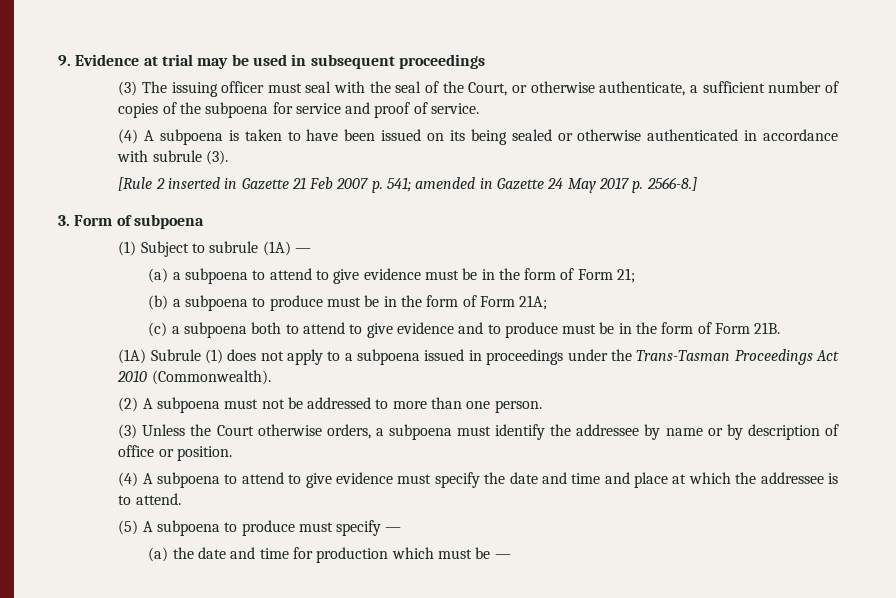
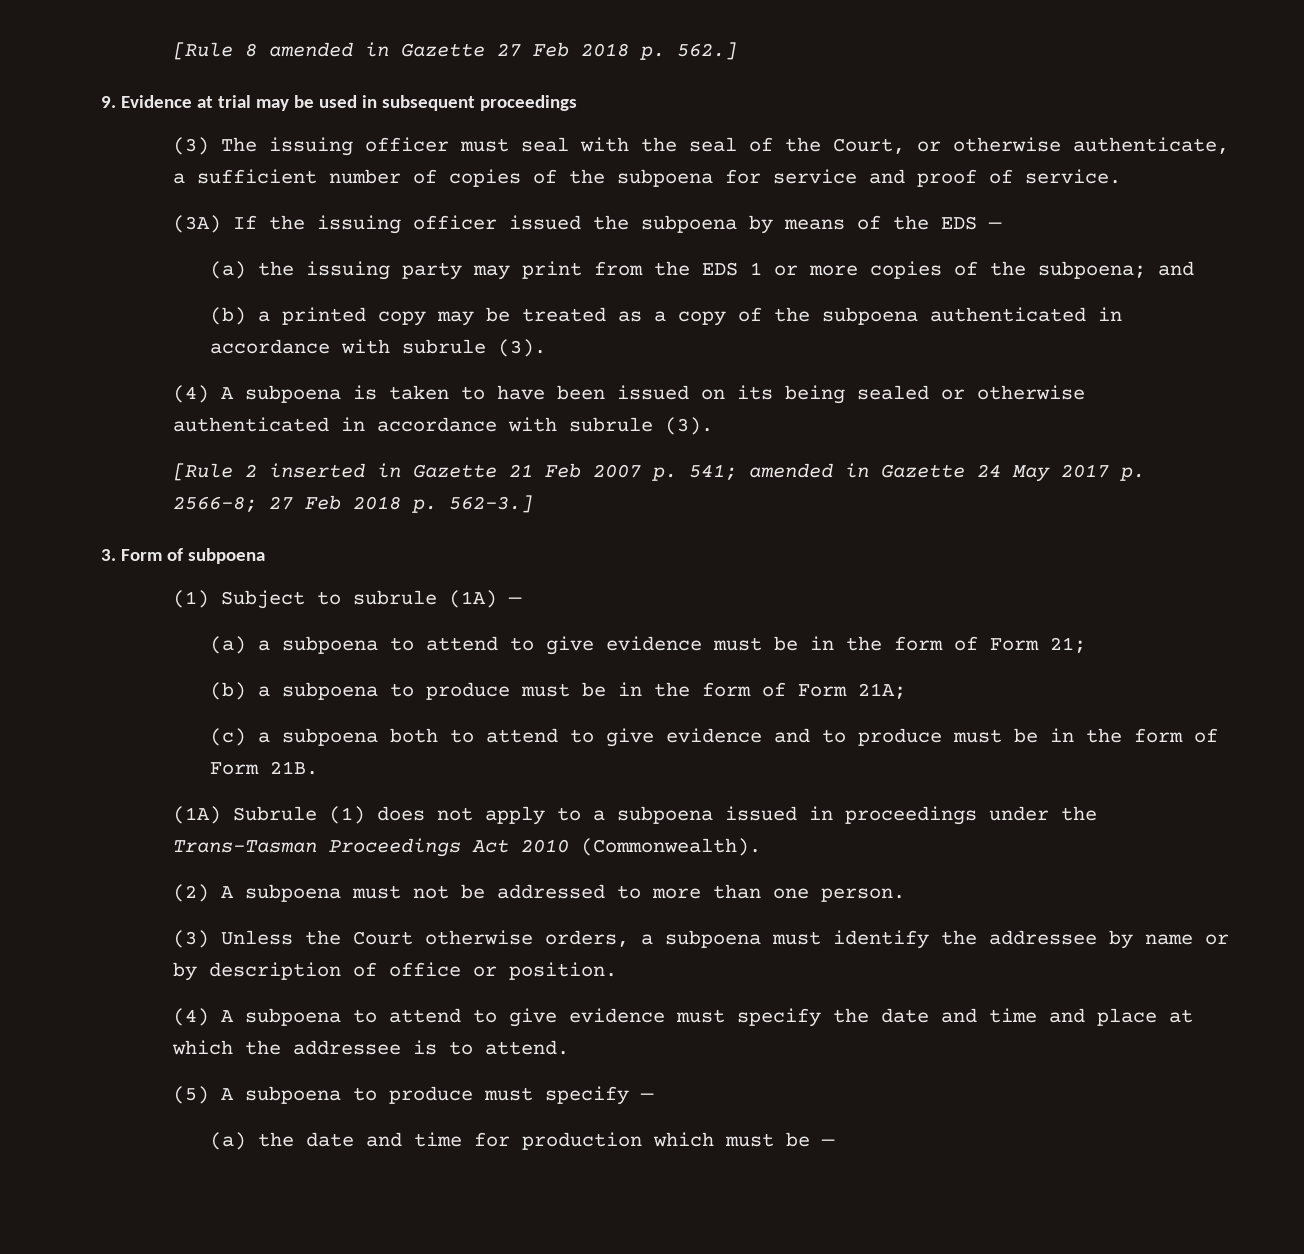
(58, 60) none -> [173,42,738,60] [Rule 8 amended in Gazette 27 Feb 2018 p. 562.] //
(480, 108) none -> [173,215,1003,234] [209,261,1194,280] [209,307,1122,326] [209,339,546,357] // (3A) If the issuing officer issued the subpoena by means of the EDS — // (a) the issuing party may print from the EDS 1 or more copies of the subpoena; and // (b) a printed copy may be treated as a copy of the subpoena authenticated in accordance with subrule (3).
[646,177,697,191] 2566-8.] -> [173,495,534,513] 2566-8; 27 Feb 2018 p. 562-3.]

